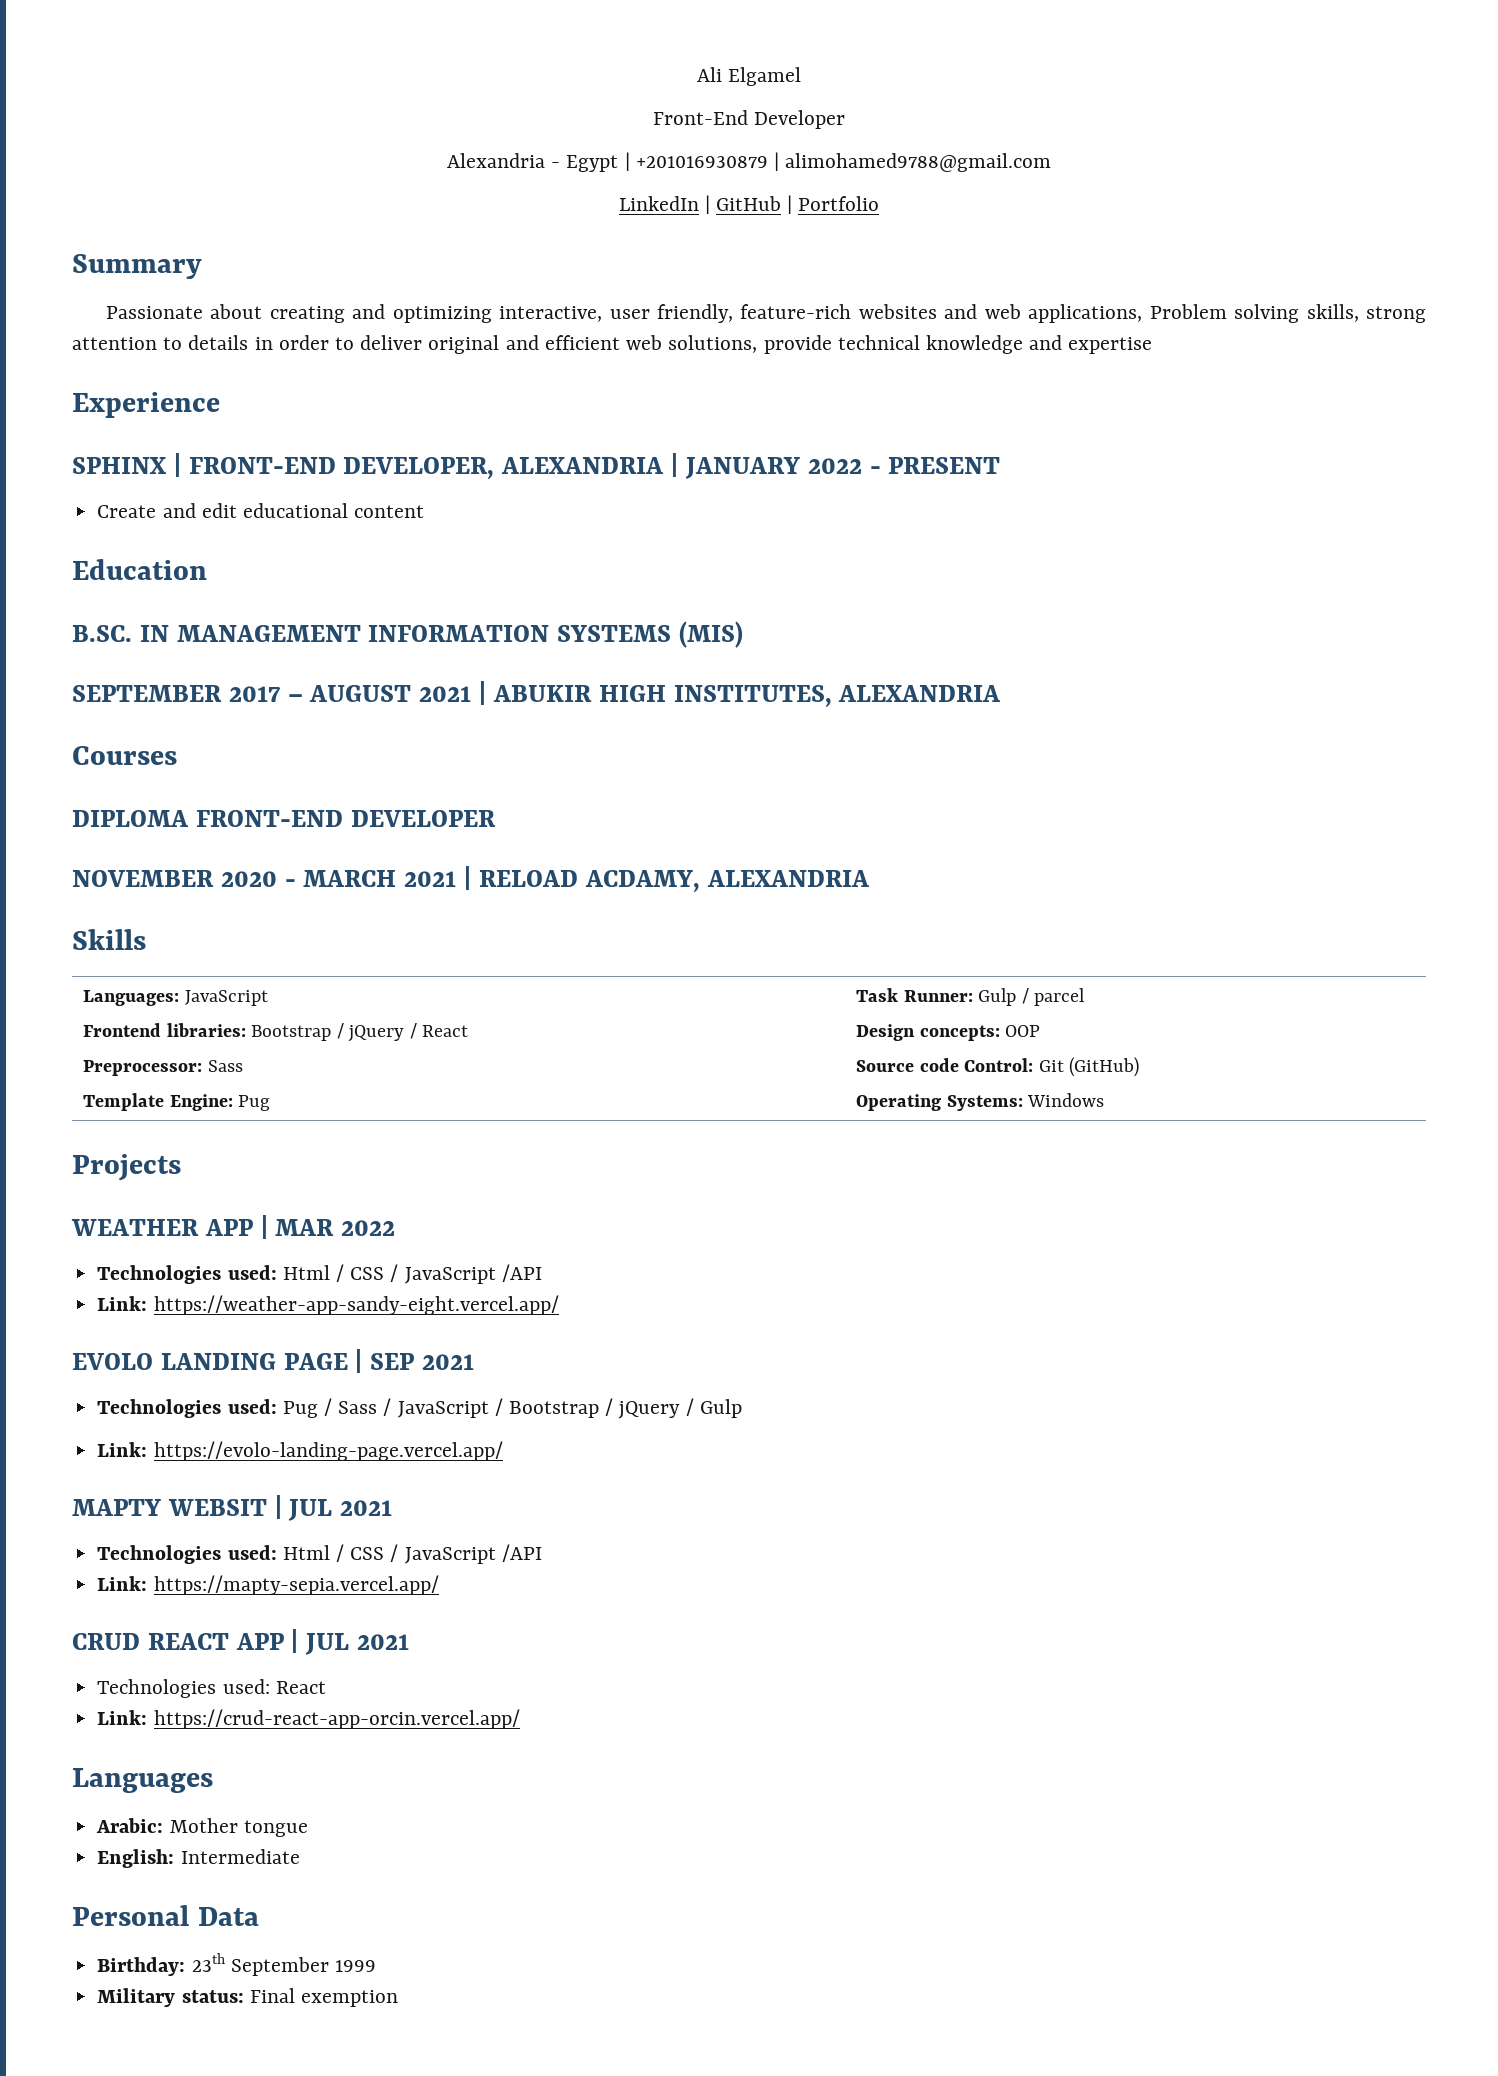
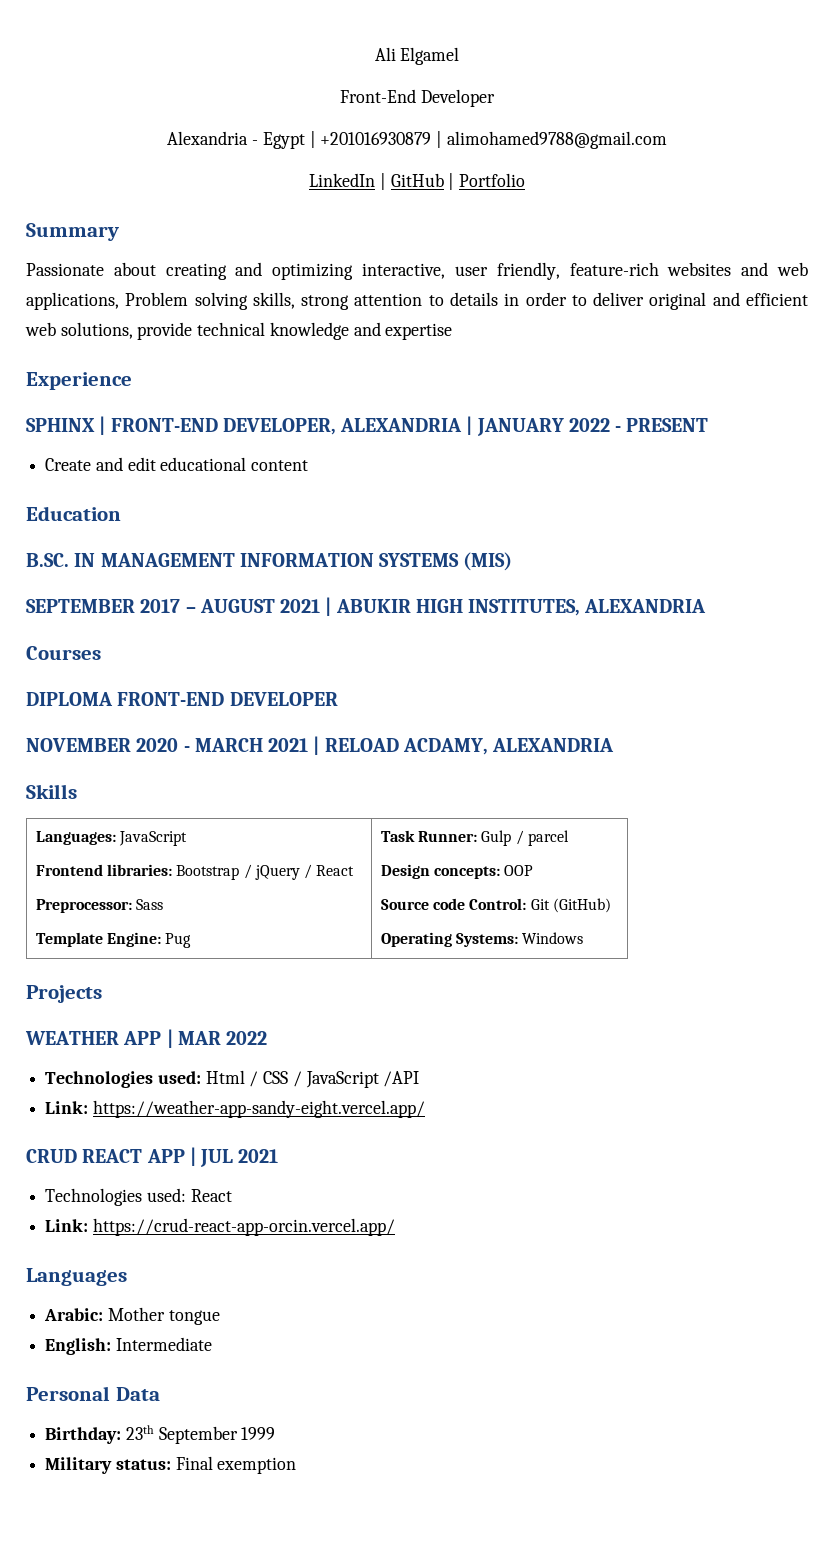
[72,1349,475,1373] [97,1398,742,1419] [97,1441,503,1461] [72,1495,393,1521] [97,1544,542,1564] [97,1575,439,1595] // EVOLO LANDING PAGE | SEP 2021 // Technologies used: Pug / Sass / JavaScript / Bootstrap / jQuery / Gulp // Link: https://evolo-landing-page.vercel.app/ // MAPTY WEBSIT | JUL 2021 // Technologies used: Html / CSS / JavaScript /API // Link: https://mapty-sepia.vercel.app/ -> (425, 1109) none

